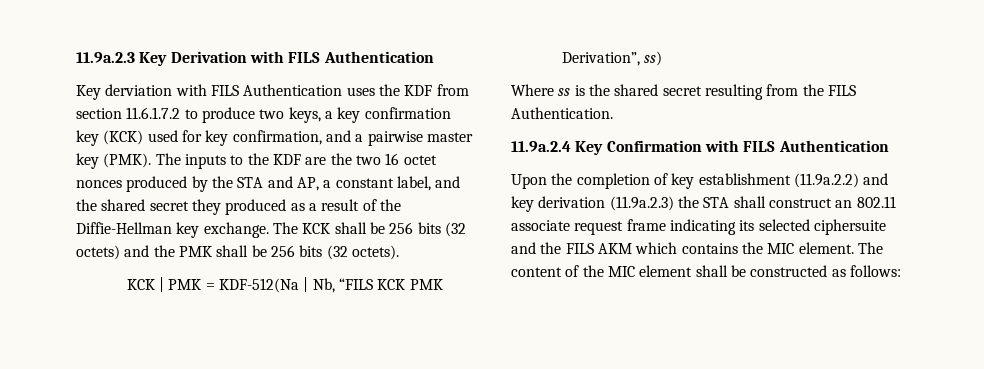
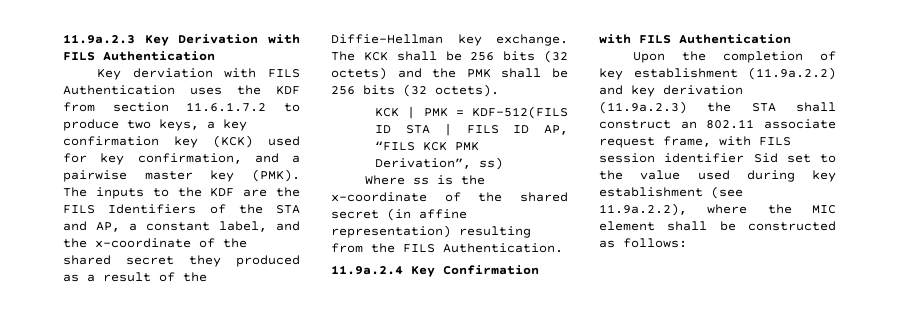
[355,153,437,165] [76,176,208,192] two 16 octet nonces produced by -> [63,204,226,214] FILS Identifiers of
(97, 205) none -> [95,238,247,248] x-coordinate of the
[219,277,335,293] KDF-512(Na | Nb, -> [472,106,568,119] [375,123,568,136] KDF-512(FILS ID STA | FILS ID AP,
[614,84,702,96] shared secret -> [331,192,568,202] [331,208,467,221] [331,225,451,238] x-coordinate of the shared secret (in affine representation)
[626,219,886,235] [511,242,883,254] [511,265,580,277] frame indicating its selected ciphersuite and the FILS AKM which contains the MIC element. The content of -> [663,136,791,147] [599,153,836,163] [599,170,836,182] [599,186,743,199] [599,203,748,216] frame, with FILS session identifier Sid set to the value used during key establishment (see 11.9a.2.2), where

